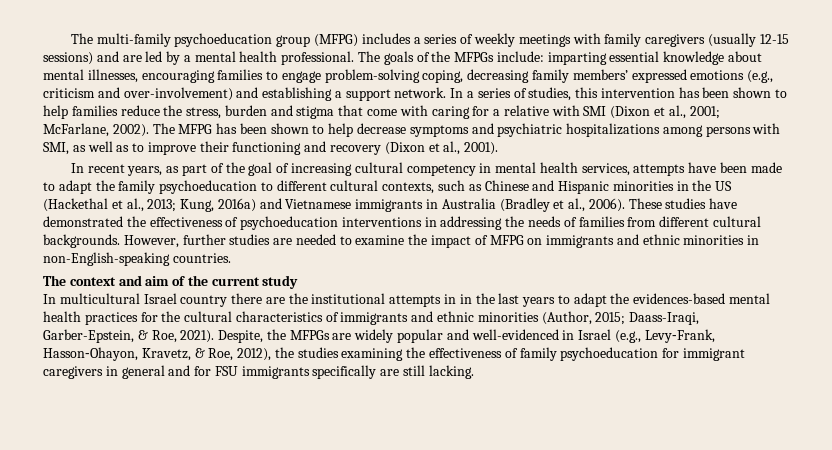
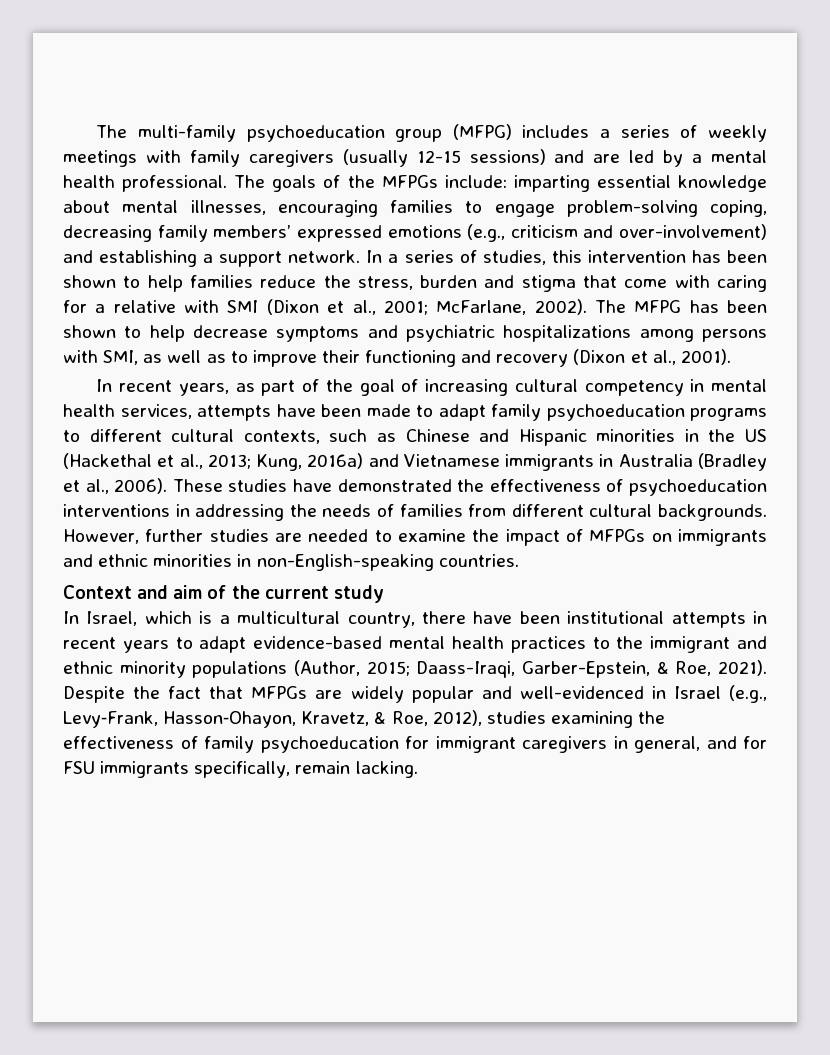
[95,180,258,194] the family psychoeducation -> [491,404,767,421] family psychoeducation programs
[489,235,524,245] MFPG -> [589,529,646,542] MFPGs
[43,275,116,286] The context -> [63,585,132,599] Context
[59,293,520,307] multicultural Israel country there are the institutional attempts in in the last -> [86,611,767,628] [63,637,116,649] Israel, which is a multicultural country, there have been institutional attempts in recent
[610,293,726,304] the evidences-based -> [253,636,383,649] evidence-based
[140,311,539,325] for the cultural characteristics of immigrants and ethnic minorities -> [592,636,767,653] [63,661,288,678] to the immigrant and ethnic minority populations
[218,329,286,343] Despite, the -> [63,686,244,703] Despite the fact that
[274,347,294,358] the -> (482, 718) none
[121,365,165,379] general -> [634,736,700,753] general,
[312,365,426,379] specifically are still -> [194,761,351,778] specifically, remain

